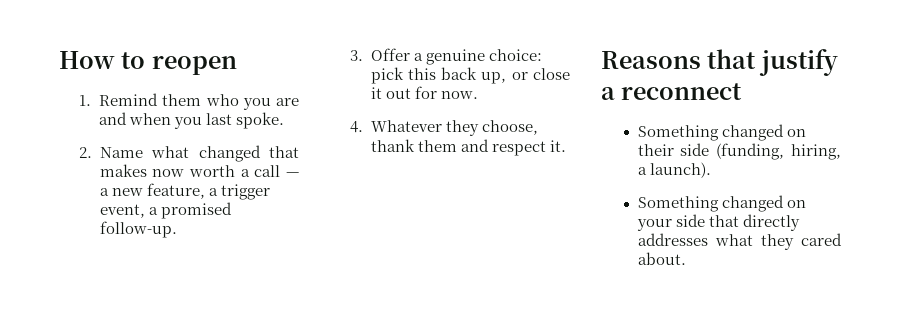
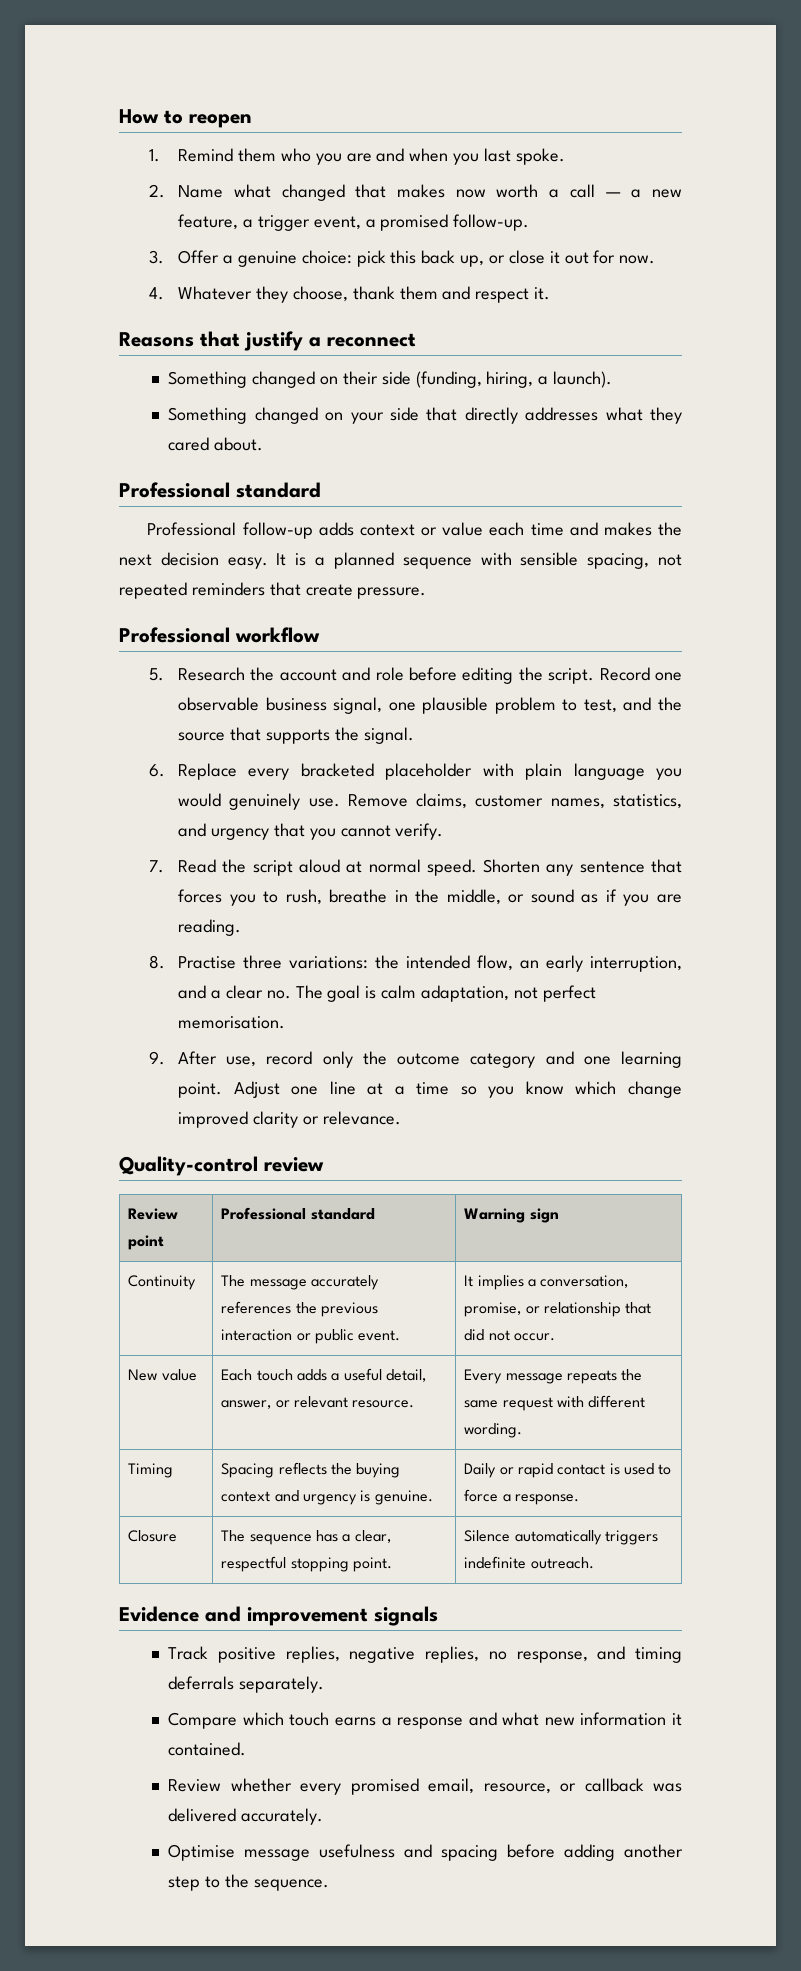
(686, 258) none -> [119,482,321,498] [147,522,682,539] [119,552,682,569] [119,582,427,599] [119,627,320,643] [148,667,683,684] [178,697,682,714] [178,727,414,744] [148,763,682,780] [178,793,682,810] [178,823,444,840] [148,859,682,876] [178,889,682,906] [178,919,242,936] [148,955,683,972] [178,985,596,1002] [178,1016,286,1029] [148,1051,682,1068] [178,1081,682,1098] [178,1111,401,1128] [119,1156,324,1176] [128,1208,179,1220] [128,1235,165,1250] [221,1207,375,1220] [464,1208,559,1223] [128,1275,197,1290] [221,1275,380,1290] [221,1301,379,1317] [221,1329,401,1344] [464,1275,629,1290] [464,1302,652,1317] [464,1329,556,1341] [128,1369,197,1381] [221,1368,426,1382] [221,1396,415,1409] [464,1369,643,1384] [464,1395,646,1411] [464,1423,523,1438] [128,1463,174,1478] [221,1462,401,1478] [221,1490,433,1505] [464,1463,672,1478] [464,1489,580,1505] [128,1530,178,1542] [221,1530,391,1545] [221,1556,393,1572] [464,1530,659,1545] [464,1556,594,1569] [119,1606,438,1626] [168,1646,682,1663] [168,1676,325,1693] [168,1712,683,1729] [168,1742,247,1756] [168,1778,682,1795] [168,1808,324,1825] [168,1844,684,1861] [168,1874,329,1891] // Professional standard // Professional follow-up adds context or value each time and makes the next decision easy. It is a planned sequence with sensible spacing, not repeated reminders that create pressure. // Professional workflow // 5. Research the account and role before editing the script. Record one observable business signal, one plausible problem to test, and the source that supports the signal. // 6. Replace every bracketed placeholder with plain language you would genuinely use. Remove claims, customer names, statistics, and urgency that you cannot verify. // 7. Read the script aloud at normal speed. Shorten any sentence that forces you to rush, breathe in the middle, or sound as if you are reading. // 8. Practise three variations: the intended flow, an early interruption, and a clear no. The goal is calm adaptation, not perfect memorisation. // 9. After use, record only the outcome category and one learning point. Adjust one line at a time so you know which change improved clarity or relevance. // Quality-control review // Review point | Professional standard | Warning sign // Continuity | The message accurately references the previous interaction or public event. | It implies a conversation, promise, or relationship that did not occur. // New value | Each touch adds a useful detail, answer, or relevant resource. | Every message repeats the same request with different wording. // Timing | Spacing reflects the buying context and urgency is genuine. | Daily or rapid contact is used to force a response. // Closure | The sequence has a clear, respectful stopping point. | Silence automatically triggers indefinite outreach. // Evidence and improvement signals // Track positive replies, negative replies, no response, and timing deferrals separately. // Compare which touch earns a response and what new information it contained. // Review whether every promised email, resource, or callback was delivered accurately. // Optimise message usefulness and spacing before adding another step to the sequence.

